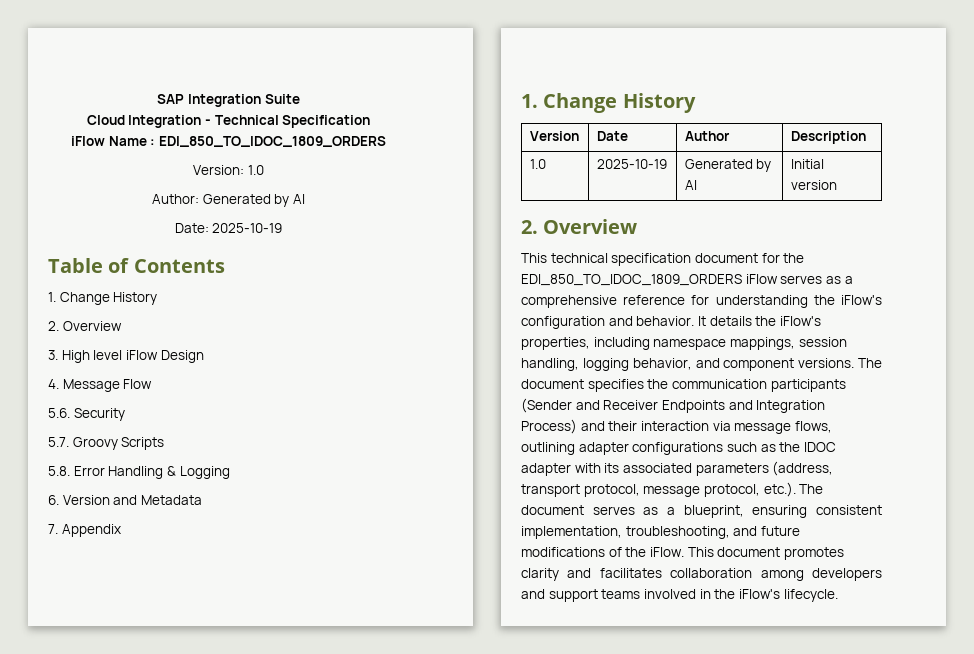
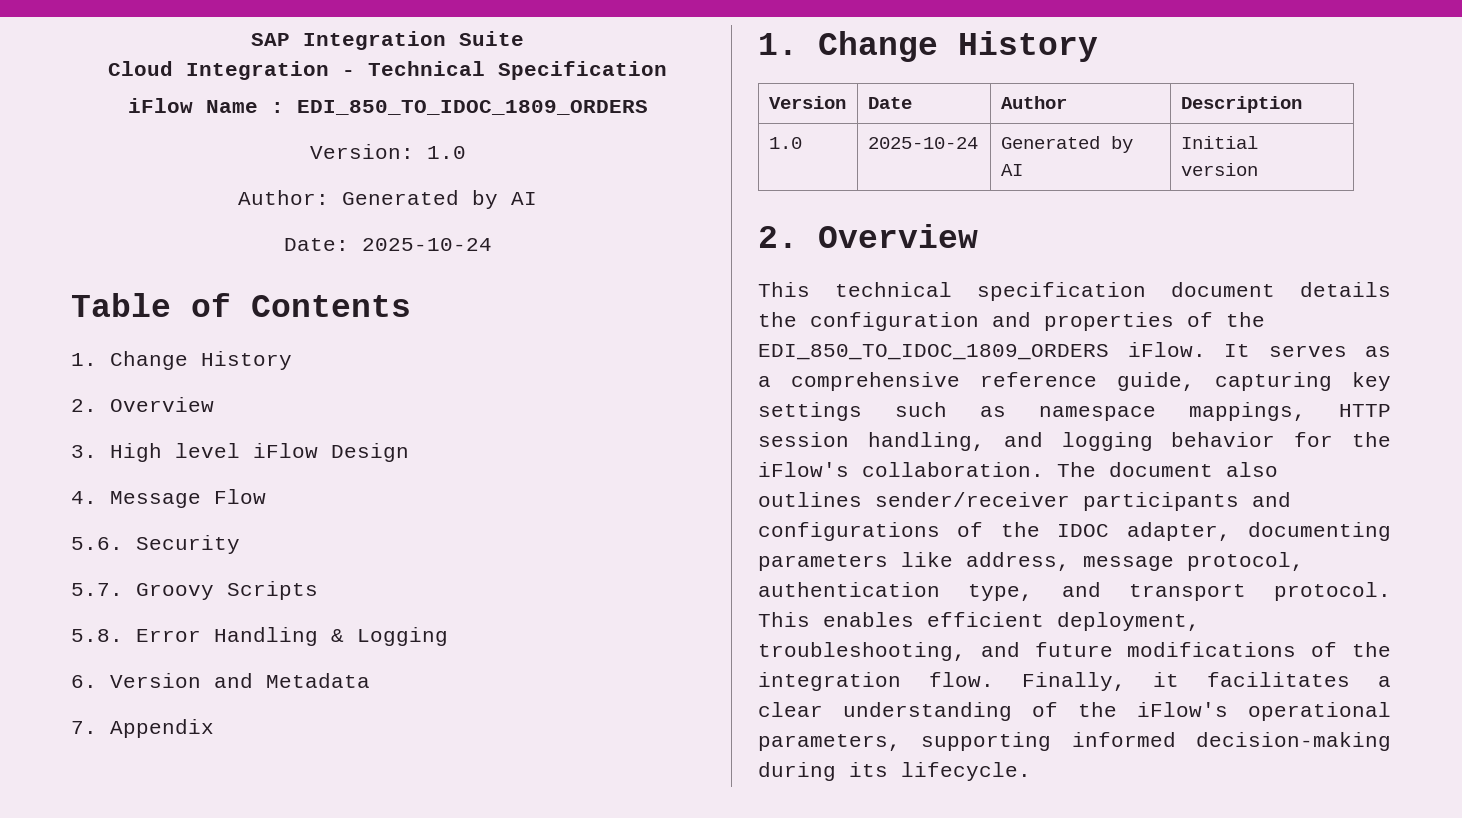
[212,223,283,233] 2025-10-19 -> [361,238,492,251] 2025-10-24
[596,159,667,169] 2025-10-19 -> [867,137,978,149] 2025-10-24
[761,253,805,263] [521,274,778,286] for the EDI_850_TO_IDOC_1809_ORDERS iFlow -> [1300,282,1391,297] [758,312,1265,331] [758,342,1250,360] details the configuration and properties of the EDI_850_TO_IDOC_1809_ORDERS iFlow. It
[691,295,882,308] [521,316,821,329] [521,337,847,350] [521,358,882,371] [521,379,846,392] [521,398,826,413] [521,419,832,434] [521,442,836,455] [521,461,834,476] [521,482,824,497] [521,505,882,518] [521,526,622,539] for understanding the iFlow's configuration and behavior. It details the iFlow's properties, including namespace mappings, session handling, logging behavior, and component versions. The document specifies the communication participants (Sender and Receiver Endpoints and Integration Process) and their interaction via message flows, outlining adapter configurations such as the IDOC adapter with its associated parameters (address, transport protocol, message protocol, etc.). The document serves as a blueprint, ensuring consistent implementation, -> [1117,372,1391,391] [758,402,1391,421] [758,432,1391,451] [758,462,1278,477] [758,492,1291,511] [758,522,1391,541] [758,552,1304,571] [758,582,1391,601] [758,612,1200,631] guide, capturing key settings such as namespace mappings, HTTP session handling, and logging behavior for the iFlow's collaboration. The document also outlines sender/receiver participants and configurations of the IDOC adapter, documenting parameters like address, message protocol, authentication type, and transport protocol. This enables efficient deployment,
[649,547,844,560] [521,568,882,581] [521,589,780,602] iFlow. This document promotes clarity and facilitates collaboration among developers and support teams involved in the iFlow's -> [758,672,1391,691] [758,702,1391,721] [758,732,1391,751] [758,762,888,781] integration flow. Finally, it facilitates a clear understanding of the iFlow's operational parameters, supporting informed decision-making during its

